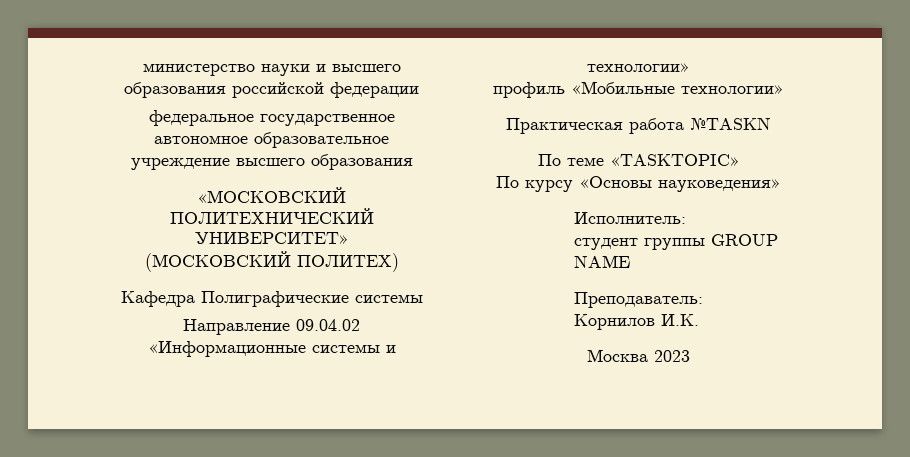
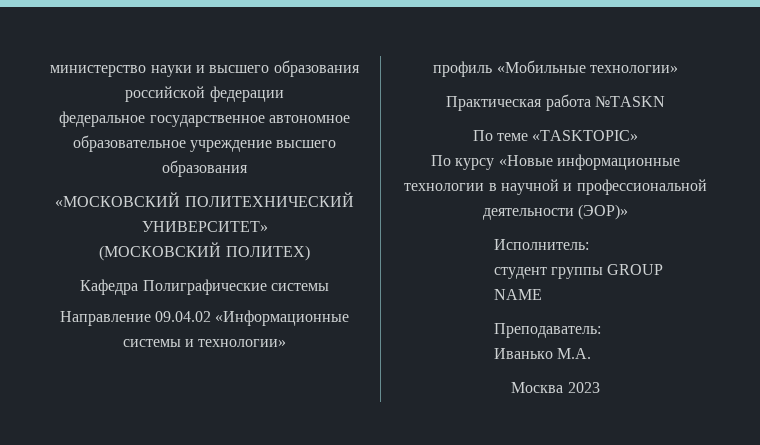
[579,176,781,192] «Основы науковедения» -> [498,154,680,170] [404,179,707,195] [482,204,629,220] «Новые информационные технологии в научной и профессиональной деятельности (ЭОР)»
[573,314,699,330] Корнилов И.К. -> [493,348,592,359] Иванько М.А.

